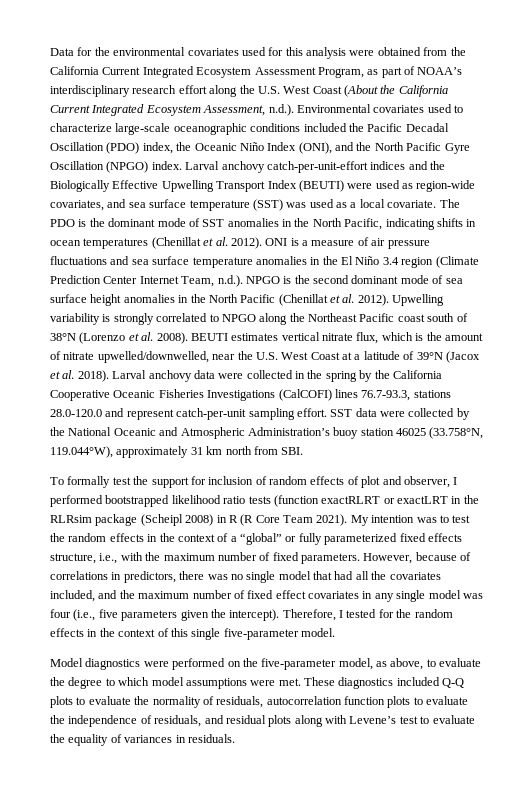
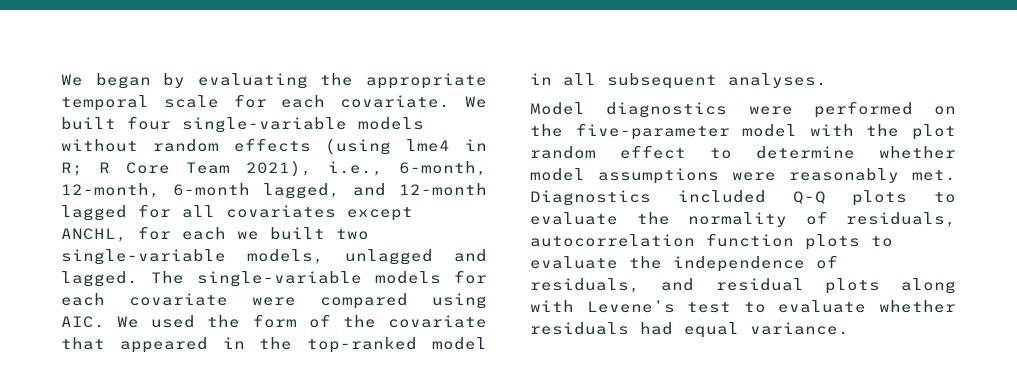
[50,47,466,59] [50,66,463,78] [50,85,448,97] [50,104,463,116] [50,123,449,135] [50,142,470,154] [50,161,445,173] [50,180,476,192] [50,199,460,211] [50,218,477,230] [50,237,430,249] [50,256,479,268] [50,275,463,287] [50,294,445,306] [50,313,468,325] [50,332,483,344] [50,351,480,363] [50,370,442,382] [50,389,451,401] [50,408,470,420] [50,427,484,439] [50,446,304,458] [50,476,458,488] [50,495,479,507] [50,514,471,526] [50,533,462,545] [50,552,472,564] [50,571,441,583] [50,590,483,602] [50,609,453,621] [50,628,335,640] Data for the environmental covariates used for this analysis were obtained from the California Current Integrated Ecosystem Assessment Program, as part of NOAA’s interdisciplinary research effort along the U.S. West Coast (About the California Current Integrated Ecosystem Assessment, n.d.). Environmental covariates used to characterize large-scale oceanographic conditions included the Pacific Decadal Oscillation (PDO) index, the Oceanic Niño Index (ONI), and the North Pacific Gyre Oscillation (NPGO) index. Larval anchovy catch-per-unit-effort indices and the Biologically Effective Upwelling Transport Index (BEUTI) were used as region-wide covariates, and sea surface temperature (SST) was used as a local covariate. The PDO is the dominant mode of SST anomalies in the North Pacific, indicating shifts in ocean temperatures (Chenillat et al. 2012). ONI is a measure of air pressure fluctuations and sea surface temperature anomalies in the El Niño 3.4 region (Climate Prediction Center Internet Team, n.d.). NPGO is the second dominant mode of sea surface height anomalies in the North Pacific (Chenillat et al. 2012). Upwelling variability is strongly correlated to NPGO along the Northeast Pacific coast south of 38°N (Lorenzo et al. 2008). BEUTI estimates vertical nitrate flux, which is the amount of nitrate upwelled/downwelled, near the U.S. West Coast at a latitude of 39°N (Jacox et al. 2018). Larval anchovy data were collected in the spring by the California Cooperative Oceanic Fisheries Investigations (CalCOFI) lines 76.7-93.3, stations 28.0-120.0 and represent catch-per-unit sampling effort. SST data were collected by the National Oceanic and Atmospheric Administration’s buoy station 46025 (33.758°N, 119.044°W), approximately 31 km north from SBI. // To formally test the support for inclusion of random effects of plot and observer, I performed bootstrapped likelihood ratio tests (function exactRLRT or exactLRT in the RLRsim package (Scheipl 2008) in R (R Core Team 2021). My intention was to test the random effects in the context of a “global” or fully parameterized fixed effects structure, i.e., with the maximum number of fixed parameters. However, because of correlations in predictors, there was no single model that had all the covariates included, and the maximum number of fixed effect covariates in any single model was four (i.e., five parameters given the intercept). Therefore, I tested for the random effects in the context of this single five-parameter model. -> [61,73,487,89] [61,94,488,111] [61,116,424,133] [61,138,488,155] [61,160,487,177] [61,183,487,199] [61,204,413,221] [61,226,369,242] [61,249,487,265] [61,270,487,287] [61,293,487,309] [61,314,487,328] [61,337,488,353] [530,73,827,89] We began by evaluating the appropriate temporal scale for each covariate. We built four single-variable models without random effects (using lme4 in R; R Core Team 2021), i.e., 6-month, 12-month, 6-month lagged, and 12-month lagged for all covariates except ANCHL, for each we built two single-variable models, unlagged and lagged. The single-variable models for each covariate were compared using AIC. We used the form of the covariate that appeared in the top-ranked model in all subsequent analyses.
[338,658,482,670] [50,677,394,689] model, as above, to evaluate the degree to which model assumptions were met. These diagnostics -> [742,124,956,140] [530,145,956,159] [530,168,956,184] [530,190,651,206] model with the plot random effect to determine whether model assumptions were reasonably met. Diagnostics
[50,734,235,746] the equality of variances in residuals. -> [879,300,956,313] [530,322,849,338] whether residuals had equal variance.

